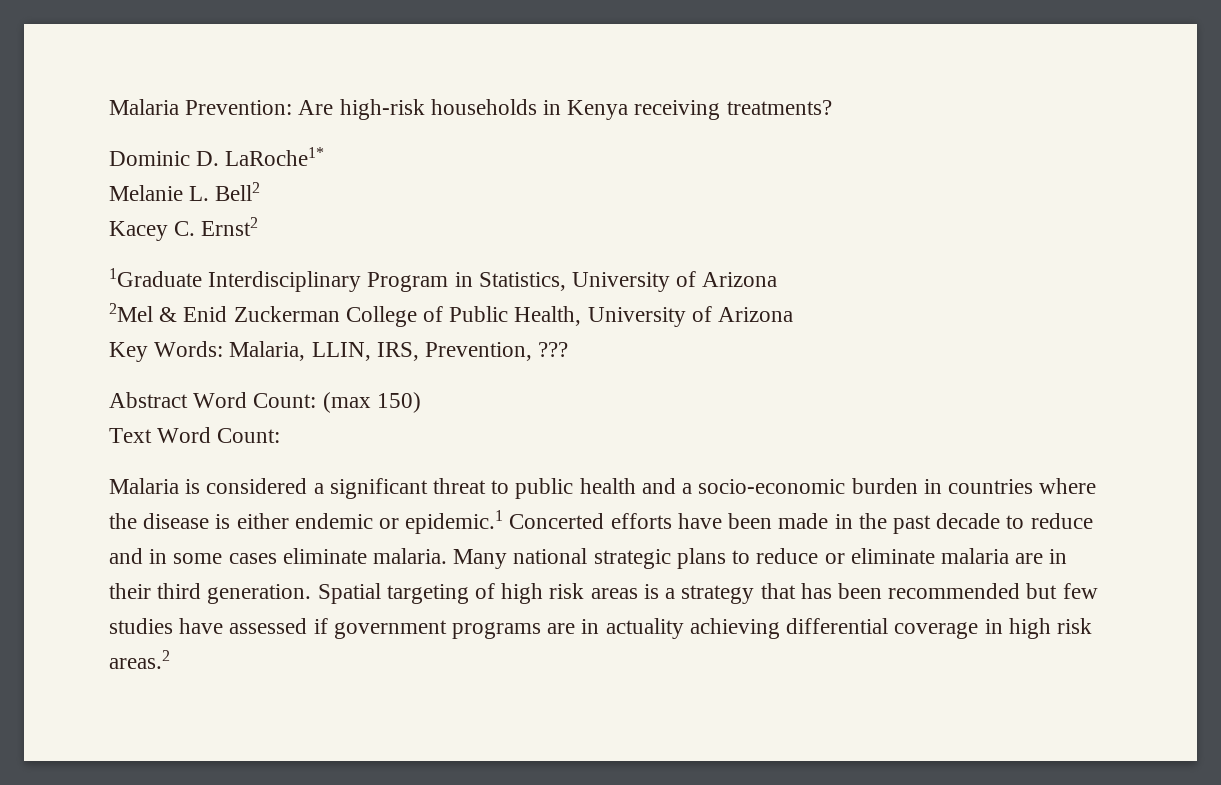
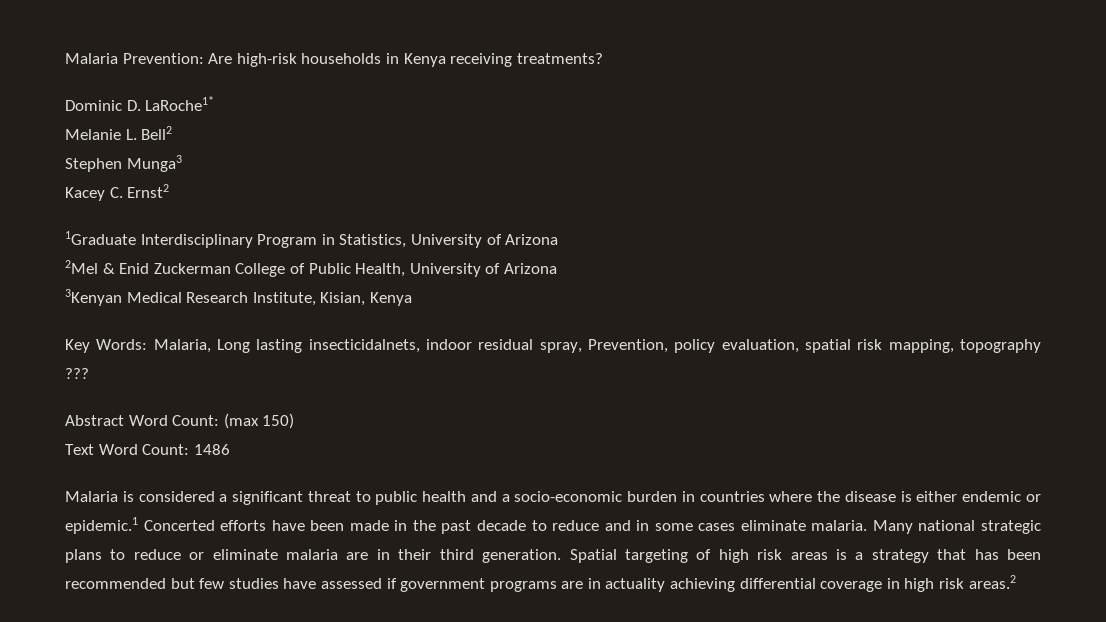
(261, 191) none -> [65,155,182,172] // Stephen Munga3
[109,341,533,362] Key Words: Malaria, LLIN, IRS, Prevention, -> [65,289,412,306] [65,339,1042,353] 3Kenyan Medical Research Institute, Kisian, Kenya // Key Words: Malaria, Long lasting insecticidalnets, indoor residual spray, Prevention, policy evaluation, spatial risk mapping, topography
(281, 435) none -> [193,444,230,455] 1486

